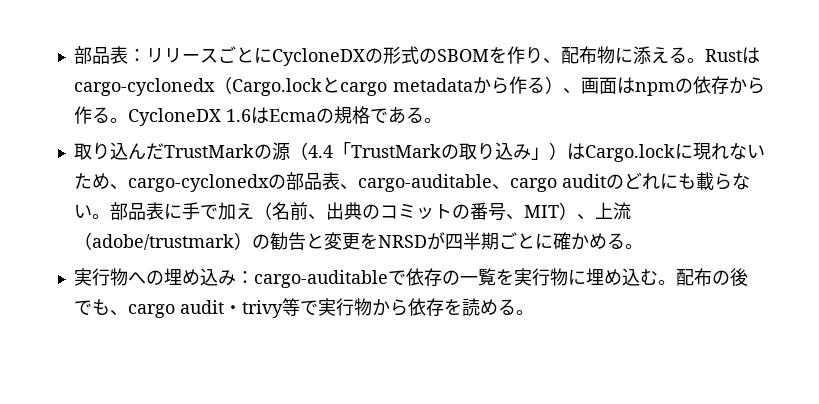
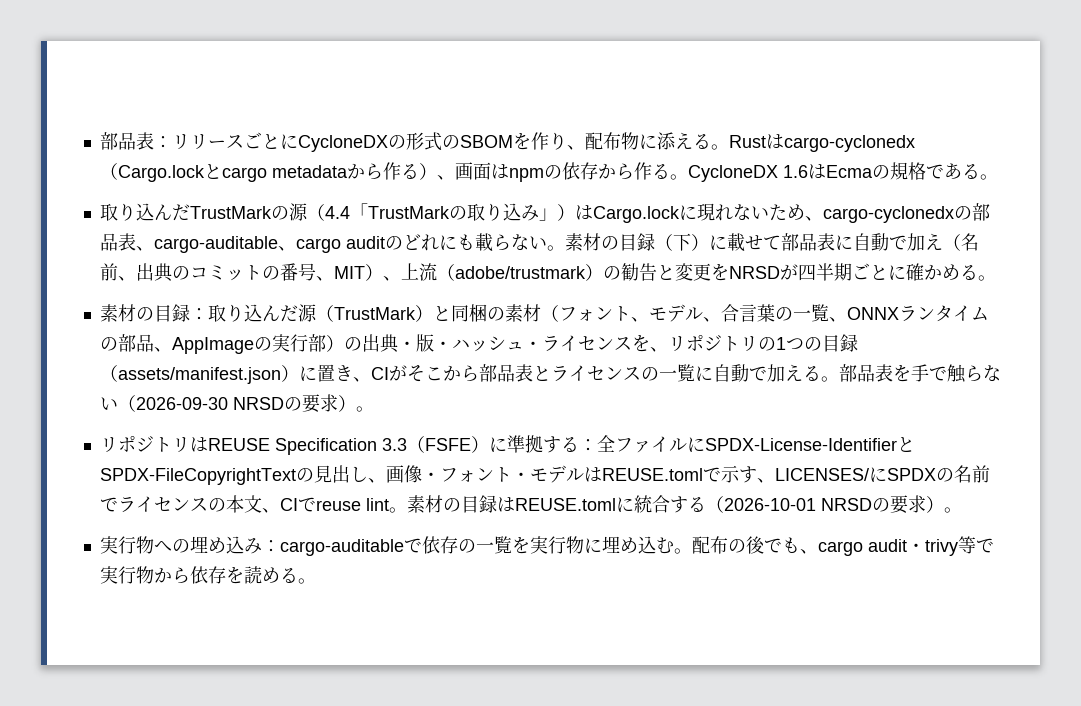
(110, 216) none -> [564,233,781,252] 素材の目録（下）に載せて
[181,202,200,220] 手 -> [852,233,889,251] 自動
(643, 246) none -> [99,304,989,322] [99,334,858,354] [99,364,1001,384] [99,394,374,413] [99,435,915,455] [99,465,990,485] [99,495,962,514] // 素材の目録：取り込んだ源（TrustMark）と同梱の素材（フォント、モデル、合言葉の一覧、ONNXランタイムの部品、AppImageの実行部）の出典・版・ハッシュ・ライセンスを、リポジトリの1つの目録（assets/manifest.json）に置き、CIがそこから部品表とライセンスの一覧に自動で加える。部品表を手で触らない（2026-09-30 NRSDの要求）。 // リポジトリはREUSE Specification 3.3（FSFE）に準拠する：全ファイルにSPDX-License-IdentifierとSPDX-FileCopyrightTextの見出し、画像・フォント・モデルはREUSE.tomlで示す、LICENSES/にSPDXの名前でライセンスの本文、CIでreuse lint。素材の目録はREUSE.tomlに統合する（2026-10-01 NRSDの要求）。

